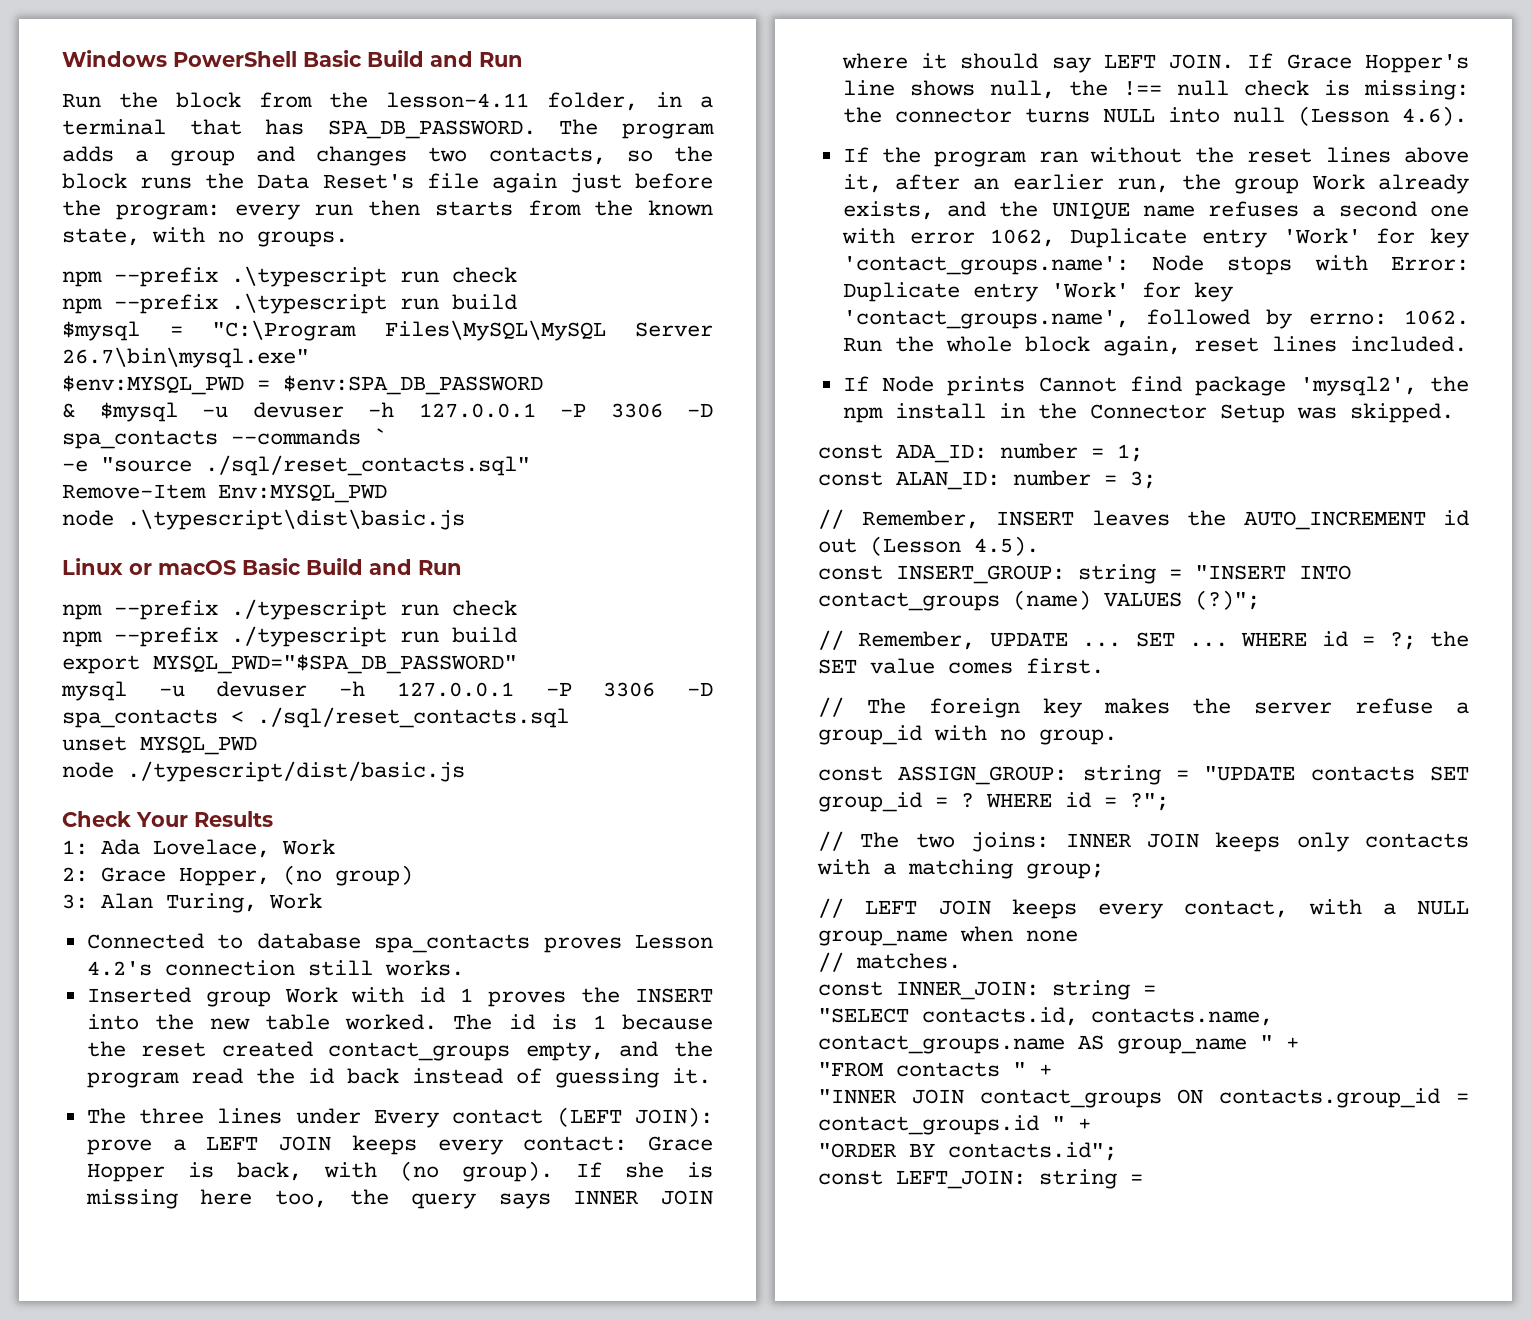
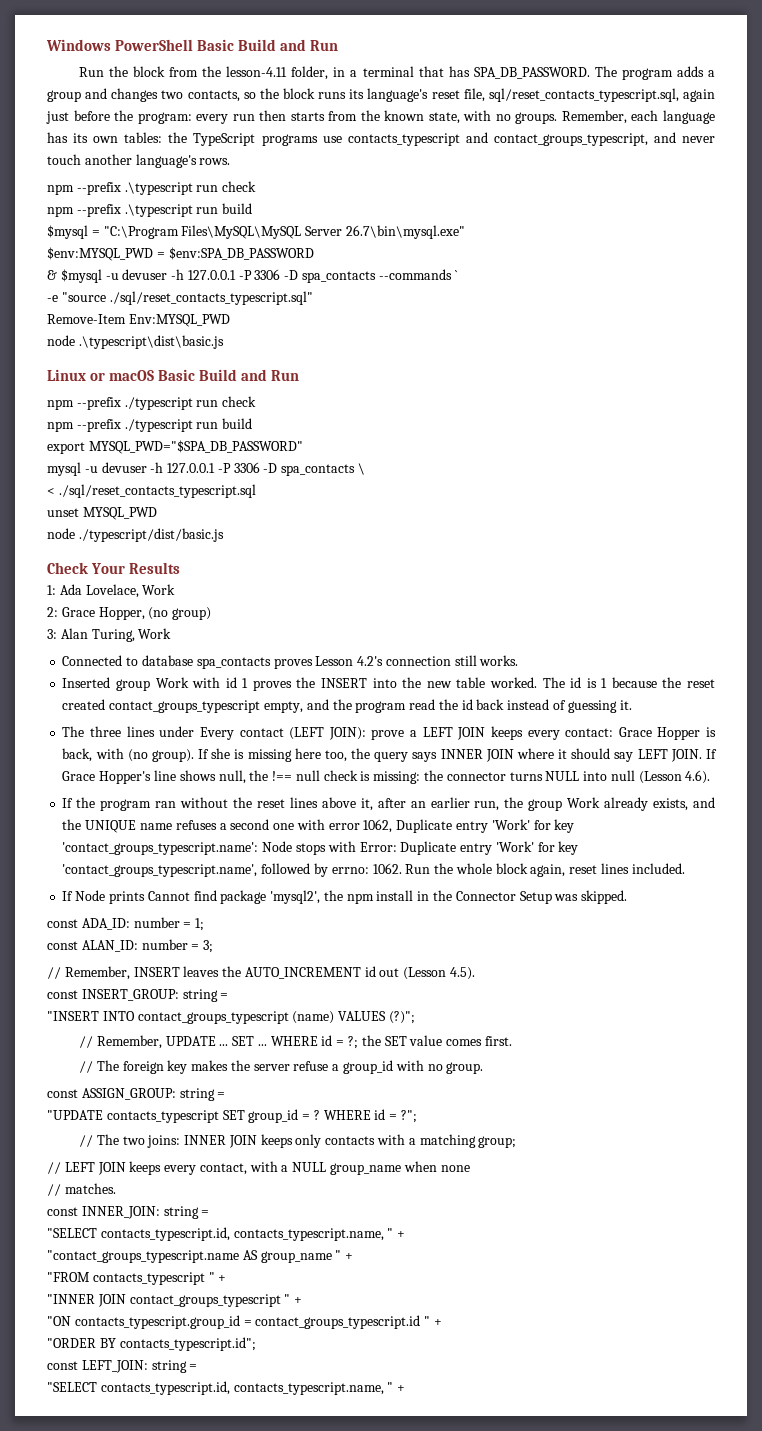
[205,173,479,189] the Data Reset's file -> [349,88,679,102] its language's reset file, sql/reset_contacts_typescript.sql,
(348, 239) none -> [561,110,715,124] [47,132,715,146] [47,154,231,168] Remember, each language has its own tables: the TypeScript programs use contacts_typescript and contact_groups_typescript, and never touch another language's rows.
[205,455,530,476] ./sql/reset_contacts.sql" -> [109,291,313,305] ./sql/reset_contacts_typescript.sql"
[231,707,569,728] < ./sql/reset_contacts.sql -> [358,463,366,475] [47,484,256,498] \ // < ./sql/reset_contacts_typescript.sql
[328,1042,511,1061] contact_groups -> [109,700,261,713] contact_groups_typescript
[842,256,1129,275] 'contact_groups.name': -> [62,842,259,855] 'contact_groups_typescript.name':
[842,310,1129,329] 'contact_groups.name', -> [62,864,258,877] 'contact_groups_typescript.name',
(1182, 574) none -> (229, 996) //
[818,592,1000,611] contact_groups -> [137,1011,289,1024] contact_groups_typescript
[1204,766,1415,781] "UPDATE contacts -> [47,1110,219,1123] // "UPDATE contacts_typescript
[922,1007,1273,1026] [818,1035,1065,1054] contacts.id, contacts.name, contact_groups.name -> [100,1227,406,1241] [47,1250,239,1263] contacts_typescript.id, contacts_typescript.name, " + // "contact_groups_typescript.name
[896,1062,1000,1077] contacts -> [92,1272,205,1285] contacts_typescript
[979,1088,1469,1108] [818,1115,1039,1135] contact_groups ON contacts.group_id = contact_groups.id -> [129,1294,303,1307] [47,1315,421,1329] contact_groups_typescript " + // "ON contacts_typescript.group_id = contact_groups_typescript.id
[948,1142,1117,1161] contacts.id"; -> [119,1337,256,1351] contacts_typescript.id";
(1143, 1179) none -> [47,1381,406,1395] // "SELECT contacts_typescript.id, contacts_typescript.name, " +

